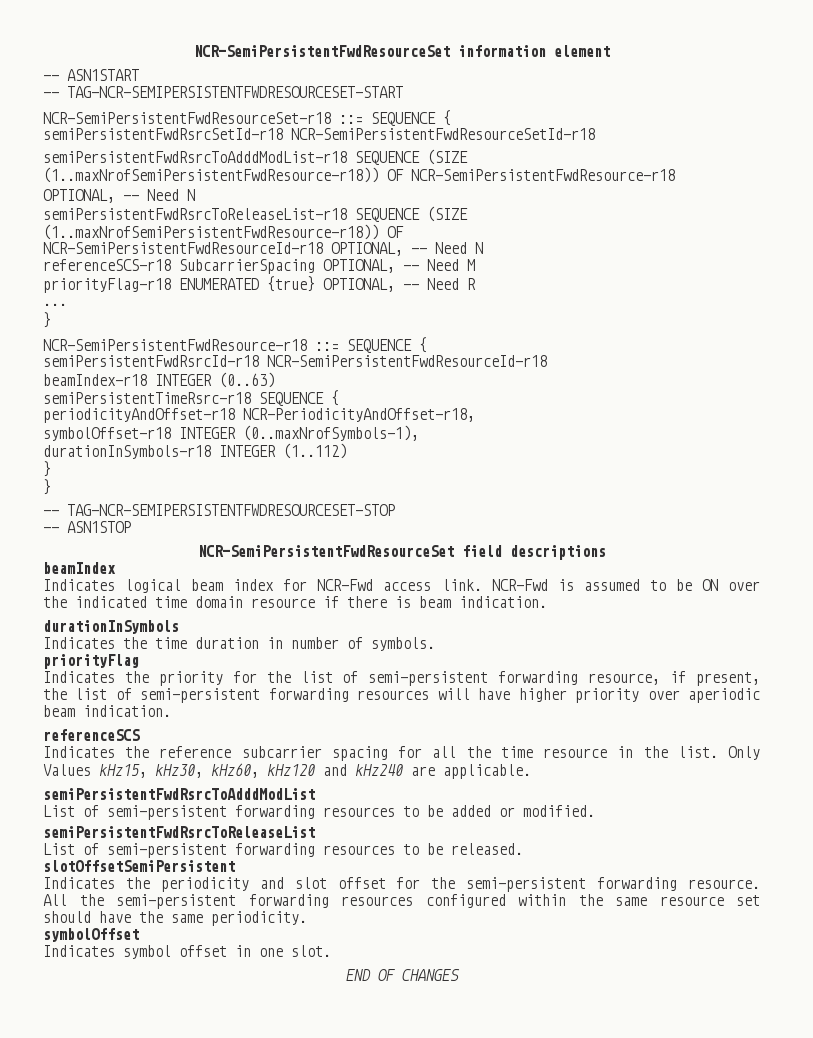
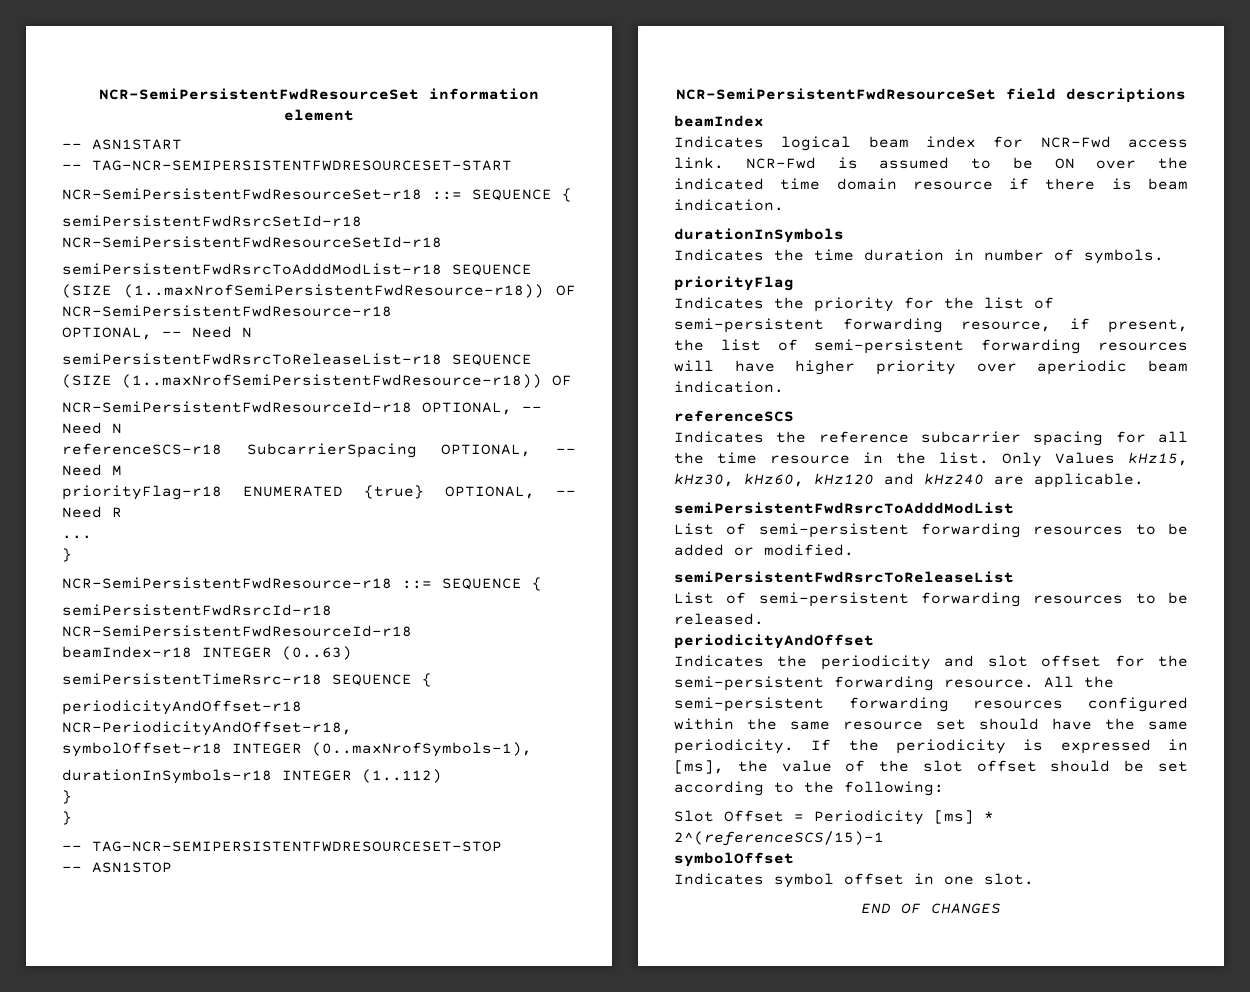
[43,860,235,872] slotOffsetSemiPersistent -> [674,634,874,649] periodicityAndOffset
(307, 918) none -> [811,739,1188,754] [674,760,1188,774] [674,781,944,796] [674,810,994,825] [674,831,884,846] If the periodicity is expressed in [ms], the value of the slot offset should be set according to the following: // Slot Offset = Periodicity [ms] * 2^(referenceSCS/15)-1

